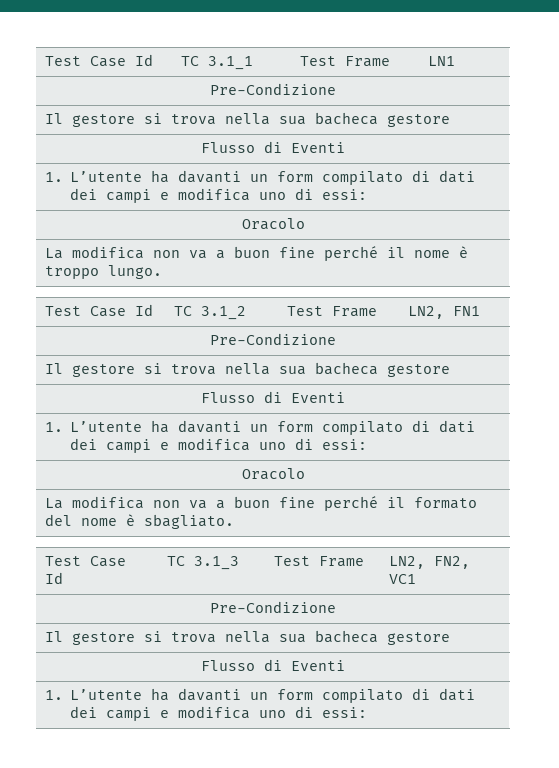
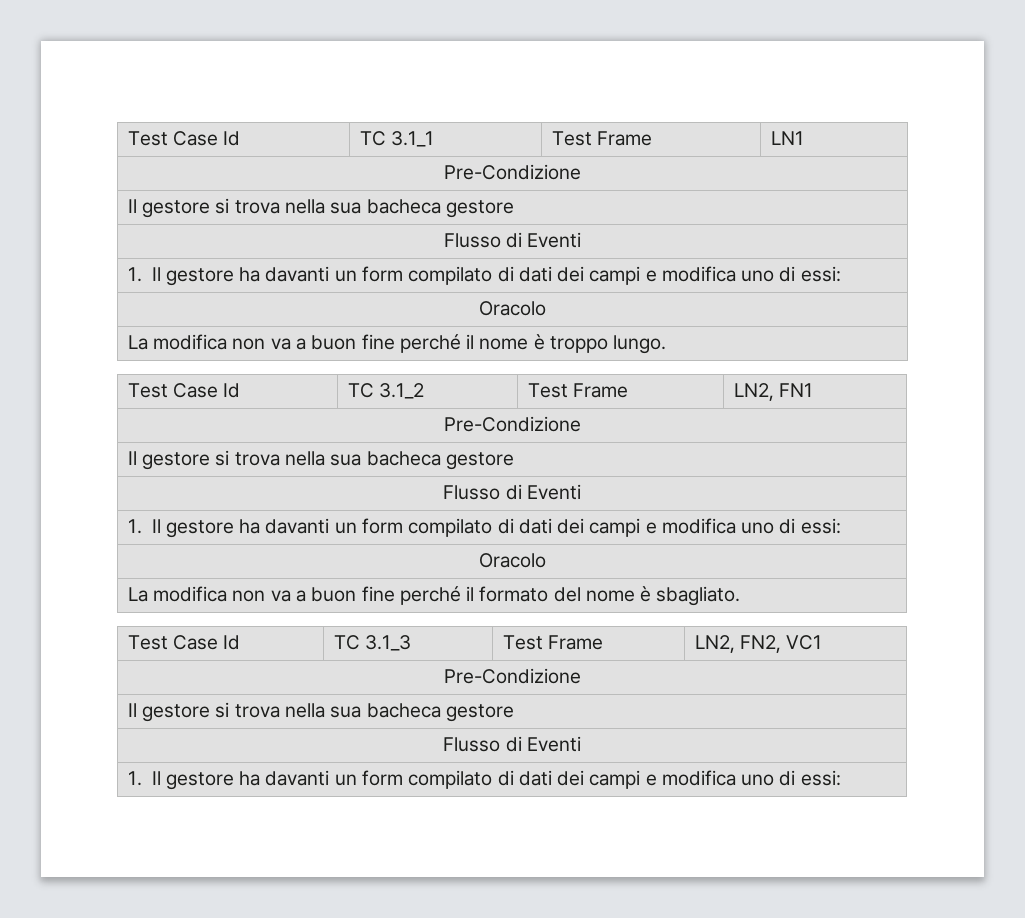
[70,171,143,182] L’utente -> [151,267,234,286] Il gestore
[70,421,143,432] L’utente -> [151,519,234,538] Il gestore
[70,689,143,700] L’utente -> [151,771,234,790] Il gestore

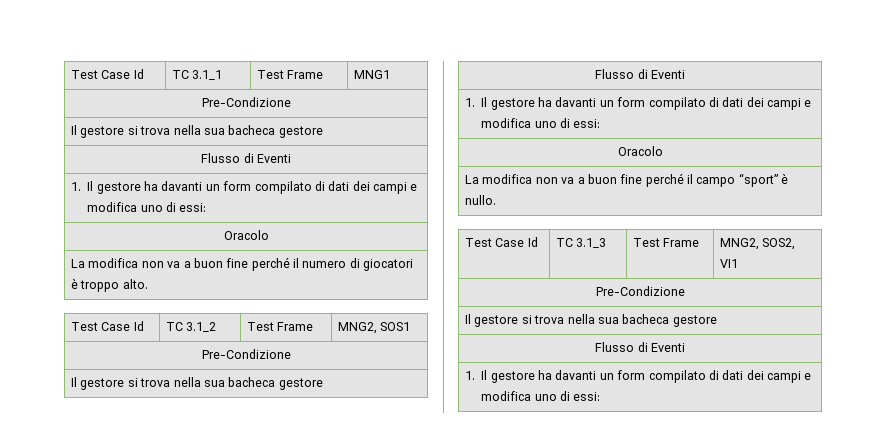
[770,131,804,145] LN1 -> [353,70,390,79] MNG1
[479,338,529,350] nome -> [302,258,414,271] numero di giocatori
[613,335,667,354] lungo. -> [122,279,148,289] alto.
[733,383,814,401] LN2, FN1 -> [337,322,411,334] MNG2, SOS1
[479,586,741,606] formato del nome è sbagliato. -> [696,173,789,187] [464,195,496,205] campo “sport” è nullo.
[694,635,823,653] LN2, FN2, VC1 -> [719,238,796,250] [719,259,738,268] MNG2, SOS2, VI1

